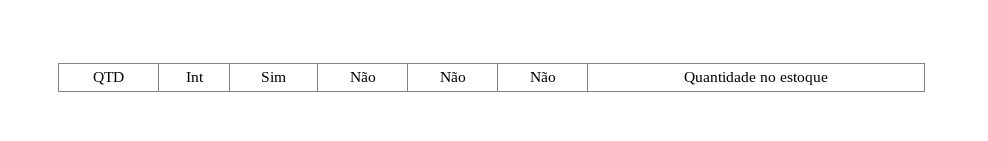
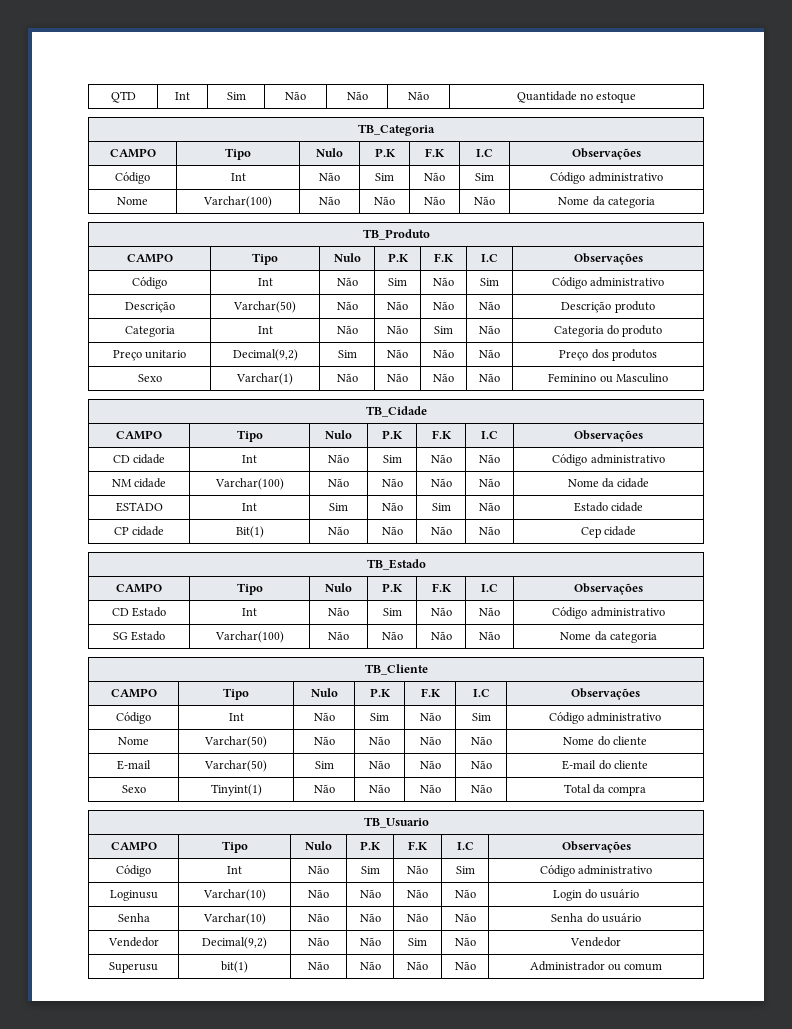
(829, 79) none -> [358,124,435,136] [109,148,156,158] [225,148,251,160] [316,148,343,157] [374,148,396,157] [425,148,445,157] [476,149,493,157] [572,148,641,160] [115,172,150,184] [230,173,246,181] [319,172,340,181] [375,173,394,181] [424,172,445,181] [475,173,494,181] [550,172,663,184] [117,197,148,205] [203,196,272,208] [319,196,340,205] [374,196,395,205] [424,196,445,205] [474,196,495,205] [558,196,655,208] [362,229,430,240] [126,253,173,263] [252,253,278,265] [333,253,361,262] [387,253,409,262] [434,253,454,262] [481,254,498,262] [573,253,643,265] [132,277,167,289] [257,278,273,286] [336,277,358,286] [388,278,407,286] [433,277,454,286] [480,278,499,286] [551,277,665,289] [124,301,175,313] [233,301,296,313] [336,301,358,310] [387,301,408,310] [433,301,454,310] [479,301,500,310] [561,301,655,313] [124,326,175,337] [257,326,273,334] [336,325,358,334] [387,325,408,334] [434,326,453,334] [479,325,500,334] [553,325,663,337] [112,350,187,361] [232,349,298,361] [337,350,357,358] [387,349,408,358] [433,349,454,358] [479,349,500,358] [559,349,657,361] [137,374,162,382] [236,373,293,385] [336,373,358,382] [387,373,408,382] [433,373,454,382] [479,373,500,382] [548,373,668,383] [365,406,427,417] [116,430,162,440] [236,430,263,442] [325,430,352,439] [382,430,403,439] [431,430,452,439] [481,431,498,439] [574,430,643,442] [112,454,166,464] [242,455,257,463] [328,454,349,463] [382,455,402,463] [430,454,452,463] [479,454,500,463] [552,454,665,466] [111,478,167,488] [214,478,284,490] [328,478,349,487] [381,478,403,487] [430,478,452,487] [479,478,500,487] [567,478,650,488] [115,502,163,512] [242,503,257,511] [329,503,348,511] [381,502,403,511] [431,503,451,511] [479,502,500,511] [573,502,644,512] [113,526,165,536] [235,526,264,538] [328,526,349,535] [381,526,403,535] [430,526,452,535] [479,526,500,535] [580,526,637,538] [366,559,426,570] [116,583,162,593] [236,583,263,595] [325,583,352,592] [382,583,403,592] [431,583,452,592] [481,584,498,592] [574,583,643,595] [111,607,167,617] [242,608,257,616] [328,607,349,616] [382,608,402,616] [430,607,452,616] [479,607,500,616] [552,607,665,619] [112,631,166,641] [214,631,284,643] [328,631,349,640] [381,631,403,640] [430,631,452,640] [479,631,500,640] [560,631,657,643] [364,664,428,675] [110,688,157,698] [223,688,249,700] [310,688,338,697] [369,688,391,697] [420,688,441,697] [472,689,490,697] [570,688,640,700] [116,712,151,724] [228,713,244,721] [313,712,335,721] [370,713,389,721] [419,712,441,721] [471,713,491,721] [548,712,662,724] [118,737,149,745] [204,736,267,748] [313,736,335,745] [369,736,390,745] [419,736,441,745] [470,736,492,745] [563,736,647,746] [117,760,151,770] [204,760,267,772] [314,761,334,769] [369,760,390,769] [419,760,441,769] [470,760,492,769] [562,760,648,770] [121,785,146,793] [210,784,262,796] [313,784,335,793] [369,784,390,793] [419,784,441,793] [470,784,492,793] [563,784,647,796] [363,817,429,828] [110,841,157,851] [221,841,248,853] [305,841,332,850] [360,841,381,850] [408,841,428,850] [456,842,474,850] [561,841,631,853] [116,865,151,877] [227,866,242,874] [308,865,329,874] [360,866,380,874] [407,865,428,874] [455,866,475,874] [539,865,653,877] [109,890,158,901] [202,889,266,901] [308,889,329,898] [359,889,381,898] [407,889,428,898] [454,889,476,898] [552,889,640,901] [117,913,150,922] [202,913,266,925] [308,913,329,922] [359,913,381,922] [407,913,428,922] [454,913,476,922] [551,913,641,923] [107,937,159,947] [202,937,267,949] [308,937,329,946] [359,937,381,946] [408,938,427,946] [454,937,476,946] [570,937,621,947] [109,962,158,973] [221,961,248,973] [308,961,329,970] [359,961,381,970] [407,961,428,970] [454,961,476,970] [529,961,663,971] // TB_Categoria // CAMPO | Tipo | Nulo | P.K | F.K | I.C | Observações // Código | Int | Não | Sim | Não | Sim | Código administrativo // Nome | Varchar(100) | Não | Não | Não | Não | Nome da categoria // TB_Produto // CAMPO | Tipo | Nulo | P.K | F.K | I.C | Observações // Código | Int | Não | Sim | Não | Sim | Código administrativo // Descrição | Varchar(50) | Não | Não | Não | Não | Descrição produto // Categoria | Int | Não | Não | Sim | Não | Categoria do produto // Preço unitario | Decimal(9,2) | Sim | Não | Não | Não | Preço dos produtos // Sexo | Varchar(1) | Não | Não | Não | Não | Feminino ou Masculino // TB_Cidade // CAMPO | Tipo | Nulo | P.K | F.K | I.C | Observações // CD cidade | Int | Não | Sim | Não | Não | Código administrativo // NM cidade | Varchar(100) | Não | Não | Não | Não | Nome da cidade // ESTADO | Int | Sim | Não | Sim | Não | Estado cidade // CP cidade | Bit(1) | Não | Não | Não | Não | Cep cidade // TB_Estado // CAMPO | Tipo | Nulo | P.K | F.K | I.C | Observações // CD Estado | Int | Não | Sim | Não | Não | Código administrativo // SG Estado | Varchar(100) | Não | Não | Não | Não | Nome da categoria // TB_Cliente // CAMPO | Tipo | Nulo | P.K | F.K | I.C | Observações // Código | Int | Não | Sim | Não | Sim | Código administrativo // Nome | Varchar(50) | Não | Não | Não | Não | Nome do cliente // E-mail | Varchar(50) | Sim | Não | Não | Não | E-mail do cliente // Sexo | Tinyint(1) | Não | Não | Não | Não | Total da compra // TB_Usuario // CAMPO | Tipo | Nulo | P.K | F.K | I.C | Observações // Código | Int | Não | Sim | Não | Sim | Código administrativo // Loginusu | Varchar(10) | Não | Não | Não | Não | Login do usuário // Senha | Varchar(10) | Não | Não | Não | Não | Senha do usuário // Vendedor | Decimal(9,2) | Não | Não | Sim | Não | Vendedor // Superusu | bit(1) | Não | Não | Não | Não | Administrador ou comum

